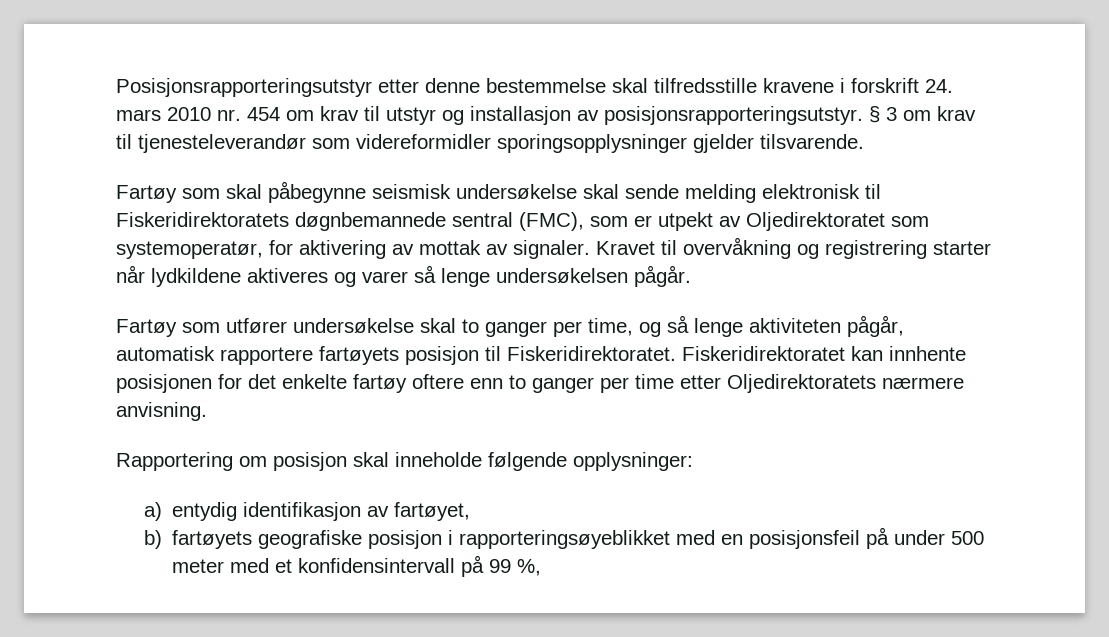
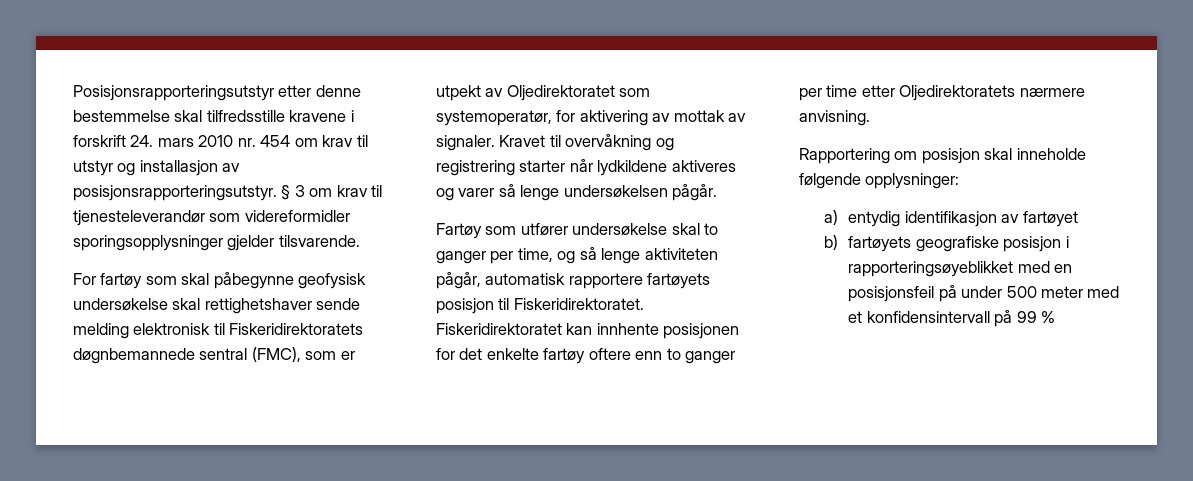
[116,185,177,203] Fartøy -> [73,273,143,289] For fartøy
[372,184,619,199] seismisk undersøkelse skal -> [298,273,367,289] [73,298,312,314] geofysisk undersøkelse skal rettighetshaver
[394,502,471,521] fartøyet, -> [1022,211,1078,227] fartøyet
[517,559,542,576] %, -> [1040,311,1055,323] %

